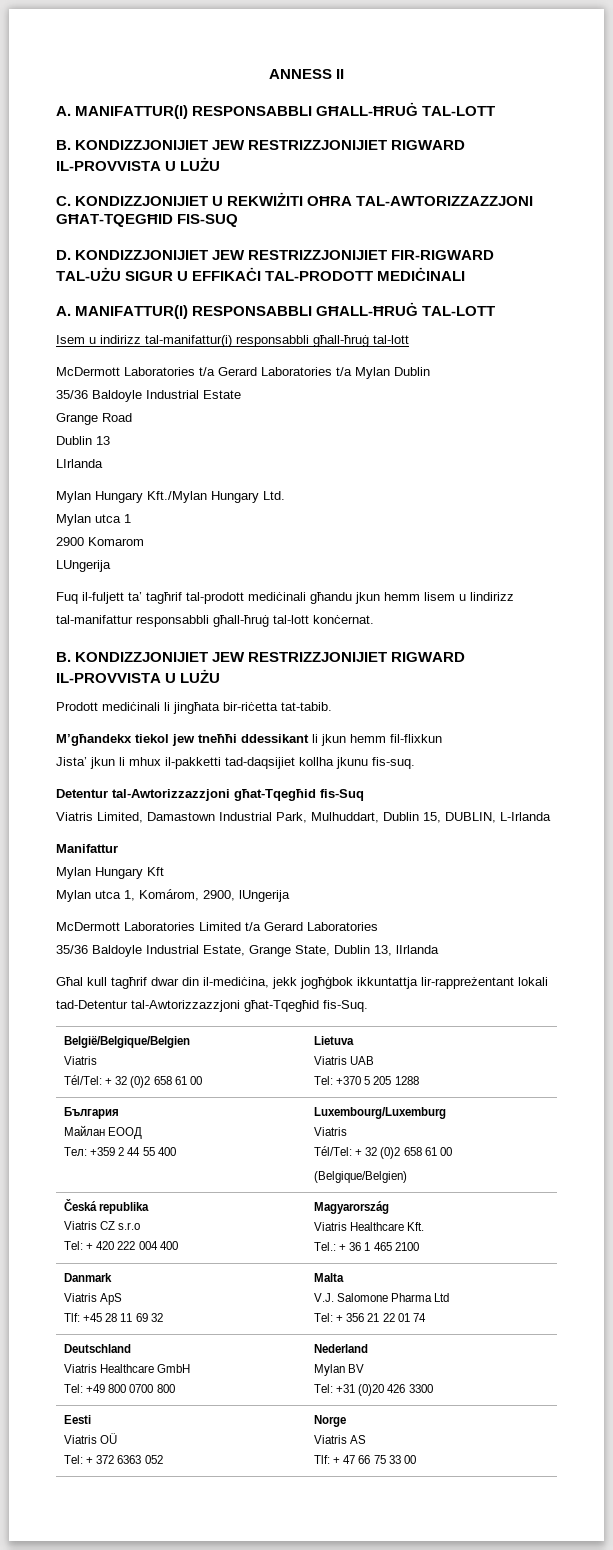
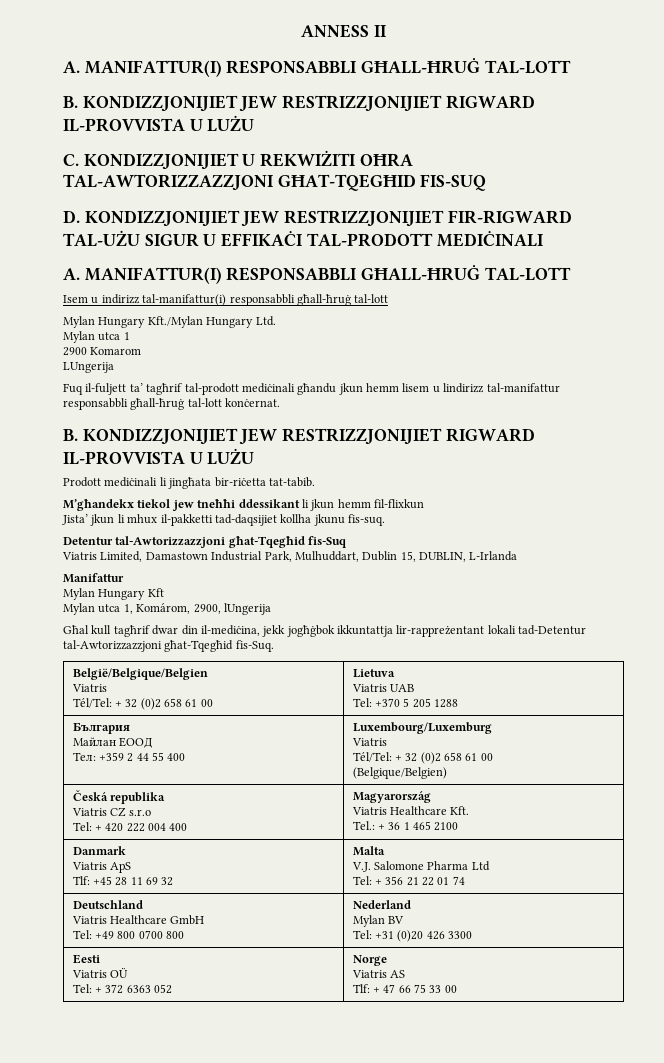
[56,367,430,379] [56,390,241,402] [56,413,132,425] [56,436,110,445] [56,459,103,468] // McDermott Laboratories t/a Gerard Laboratories t/a Mylan Dublin // 35/36 Baldoyle Industrial Estate // Grange Road // Dublin 13 // LIrlanda -> (389, 298) none
[56,922,378,931] [56,945,439,957] // McDermott Laboratories Limited t/a Gerard Laboratories // 35/36 Baldoyle Industrial Estate, Grange State, Dublin 13, lIrlanda -> (271, 609) none

